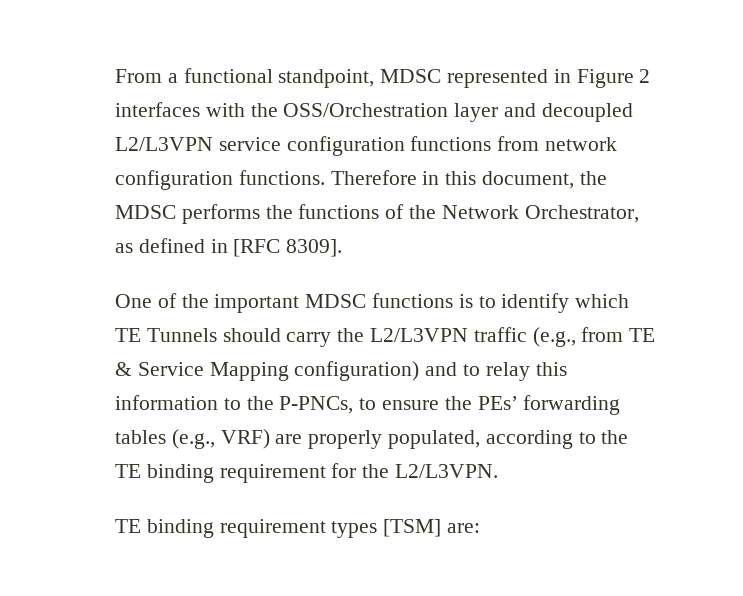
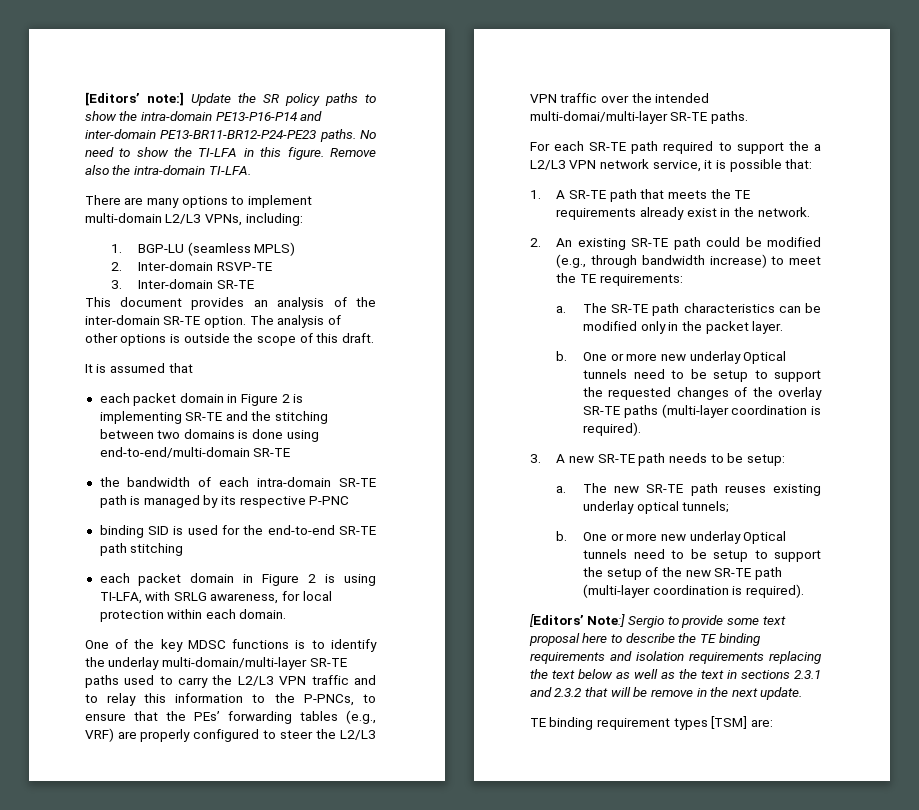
[114,68,651,88] [114,102,633,122] [114,136,617,156] [114,170,607,190] [114,204,639,224] [114,238,343,257] From a functional standpoint, MDSC represented in Figure 2 interfaces with the OSS/Orchestration layer and decoupled L2/L3VPN service configuration functions from network configuration functions. Therefore in this document, the MDSC performs the functions of the Network Orchestrator, as defined in [RFC 8309]. -> [84,92,376,106] [84,111,323,121] [84,129,377,142] [84,147,376,160] [84,165,251,175] [84,195,312,208] [84,213,303,226] [111,242,296,256] [111,261,272,271] [111,279,254,289] [84,297,376,310] [84,315,341,328] [84,333,374,346] [84,363,193,373] [99,393,304,406] [99,411,329,424] [99,429,319,442] [99,447,291,458] [99,477,376,487] [99,495,350,508] [99,525,376,538] [99,543,184,556] [99,573,376,586] [99,591,332,604] [99,609,287,622] [Editors’ note:] Update the SR policy paths to show the intra-domain PE13-P16-P14 and inter-domain PE13-BR11-BR12-P24-PE23 paths. No need to show the TI-LFA in this figure. Remove also the intra-domain TI-LFA. // There are many options to implement multi-domain L2/L3 VPNs, including: // 1. BGP-LU (seamless MPLS) // 2. Inter-domain RSVP-TE // 3. Inter-domain SR-TE // This document provides an analysis of the inter-domain SR-TE option. The analysis of other options is outside the scope of this draft. // It is assumed that // each packet domain in Figure 2 is implementing SR-TE and the stitching between two domains is done using end-to-end/multi-domain SR-TE // the bandwidth of each intra-domain SR-TE path is managed by its respective P-PNC // binding SID is used for the end-to-end SR-TE path stitching // each packet domain in Figure 2 is using TI-LFA, with SRLG awareness, for local protection within each domain.
[214,294,300,313] important -> [160,639,183,652] key
[575,294,630,308] [114,327,656,347] [114,361,420,381] which TE Tunnels should carry the L2/L3VPN traffic (e.g., from TE & Service Mapping configuration) -> [84,657,347,670] [84,675,349,688] the underlay multi-domain/multi-layer SR-TE paths used to carry the L2/L3 VPN traffic
(439, 405) none -> [133,711,158,721] that
[387,430,629,449] [114,463,498,483] populated, according to the TE binding requirement for the L2/L3VPN. -> [193,729,376,742] [529,93,710,103] [529,111,748,124] [529,141,821,154] [529,159,813,172] [529,189,751,202] [556,207,810,220] [529,237,821,250] [556,254,821,268] [556,273,683,286] [556,303,821,316] [582,321,784,334] [556,351,787,364] [582,369,821,382] [582,387,822,400] [582,404,821,418] [582,422,641,436] [529,453,785,466] [556,483,821,496] [582,501,730,514] [556,531,787,544] [582,549,821,562] [582,567,782,580] [582,584,804,598] [529,614,786,628] [528,633,760,646] [529,651,821,664] [529,669,821,679] [529,687,803,700] configured to steer the L2/L3 VPN traffic over the intended multi-domai/multi-layer SR-TE paths. // For each SR-TE path required to support the a L2/L3 VPN network service, it is possible that: // 1. A SR-TE path that meets the TE requirements already exist in the network. // 2. An existing SR-TE path could be modified (e.g., through bandwidth increase) to meet the TE requirements: // a. The SR-TE path characteristics can be modified only in the packet layer. // b. One or more new underlay Optical tunnels need to be setup to support the requested changes of the overlay SR-TE paths (multi-layer coordination is required). // 3. A new SR-TE path needs to be setup: // a. The new SR-TE path reuses existing underlay optical tunnels; // b. One or more new underlay Optical tunnels need to be setup to support the setup of the new SR-TE path (multi-layer coordination is required). // [Editors’ Note:] Sergio to provide some text proposal here to describe the TE binding requirements and isolation requirements replacing the text below as well as the text in sections 2.3.1 and 2.3.2 that will be remove in the next update.

